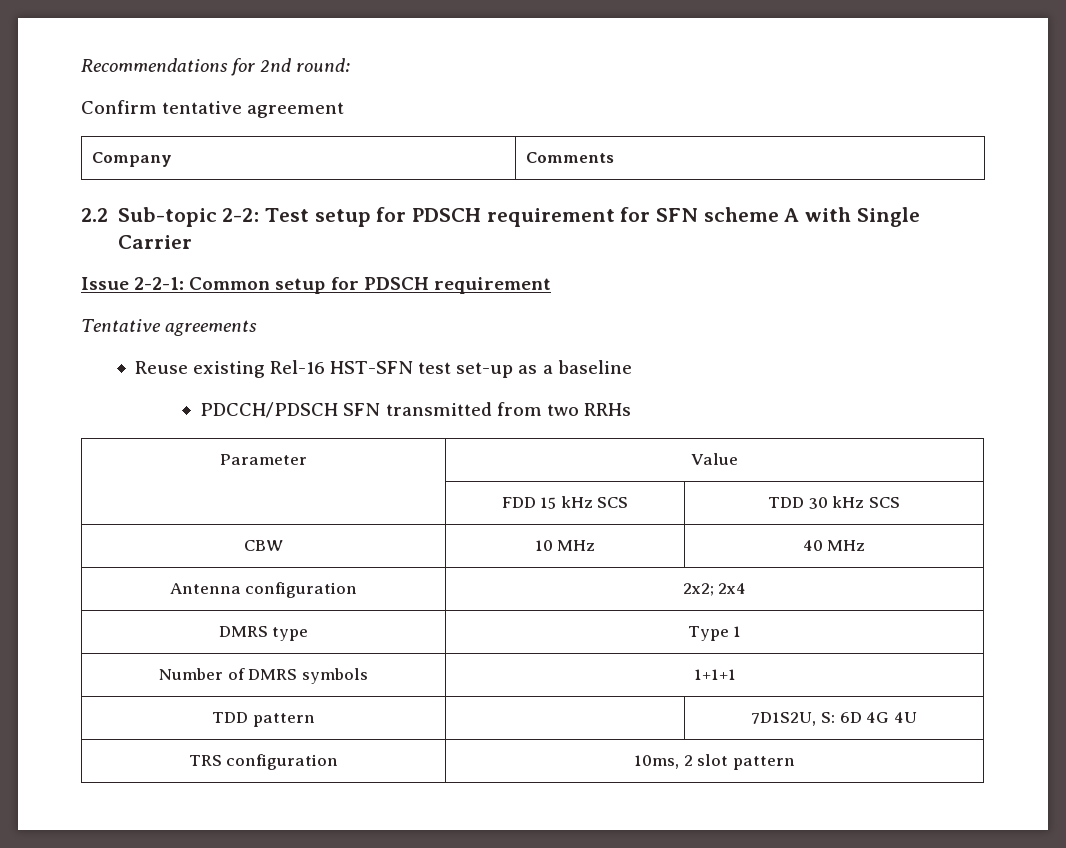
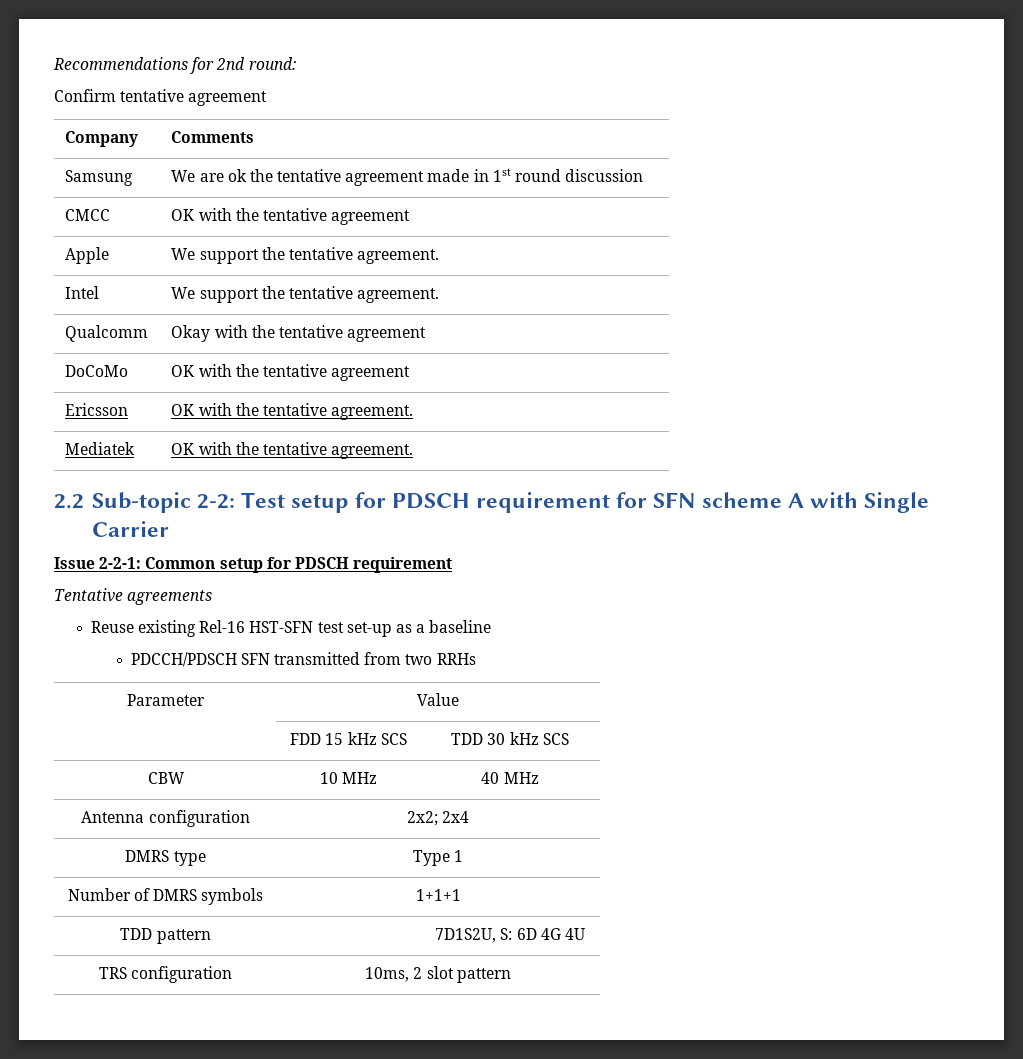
(615, 157) none -> [65,170,134,186] [171,168,644,186] [65,209,111,221] [171,208,411,225] [65,247,110,264] [171,247,440,264] [65,286,100,299] [171,286,440,303] [65,325,149,342] [171,325,427,342] [65,365,129,377] [171,364,411,381] [65,403,129,416] [171,403,414,420] [65,442,136,455] [171,442,414,459] // Samsung | We are ok the tentative agreement made in 1st round discussion // CMCC | OK with the tentative agreement // Apple | We support the tentative agreement. // Intel | We support the tentative agreement. // Qualcomm | Okay with the tentative agreement // DoCoMo | OK with the tentative agreement // Ericsson | OK with the tentative agreement. // Mediatek | OK with the tentative agreement.

